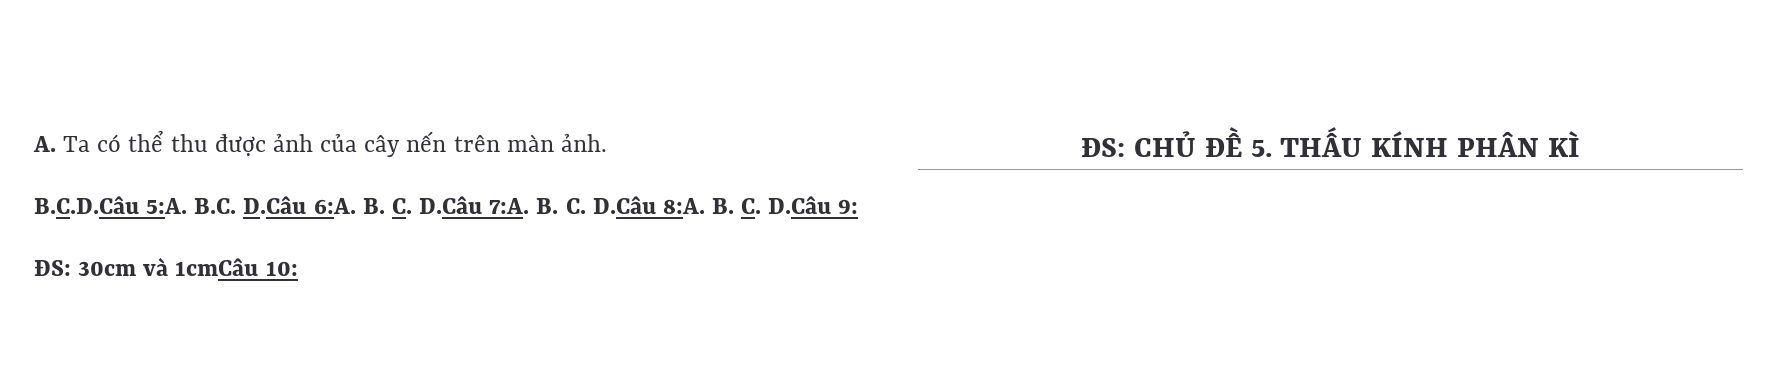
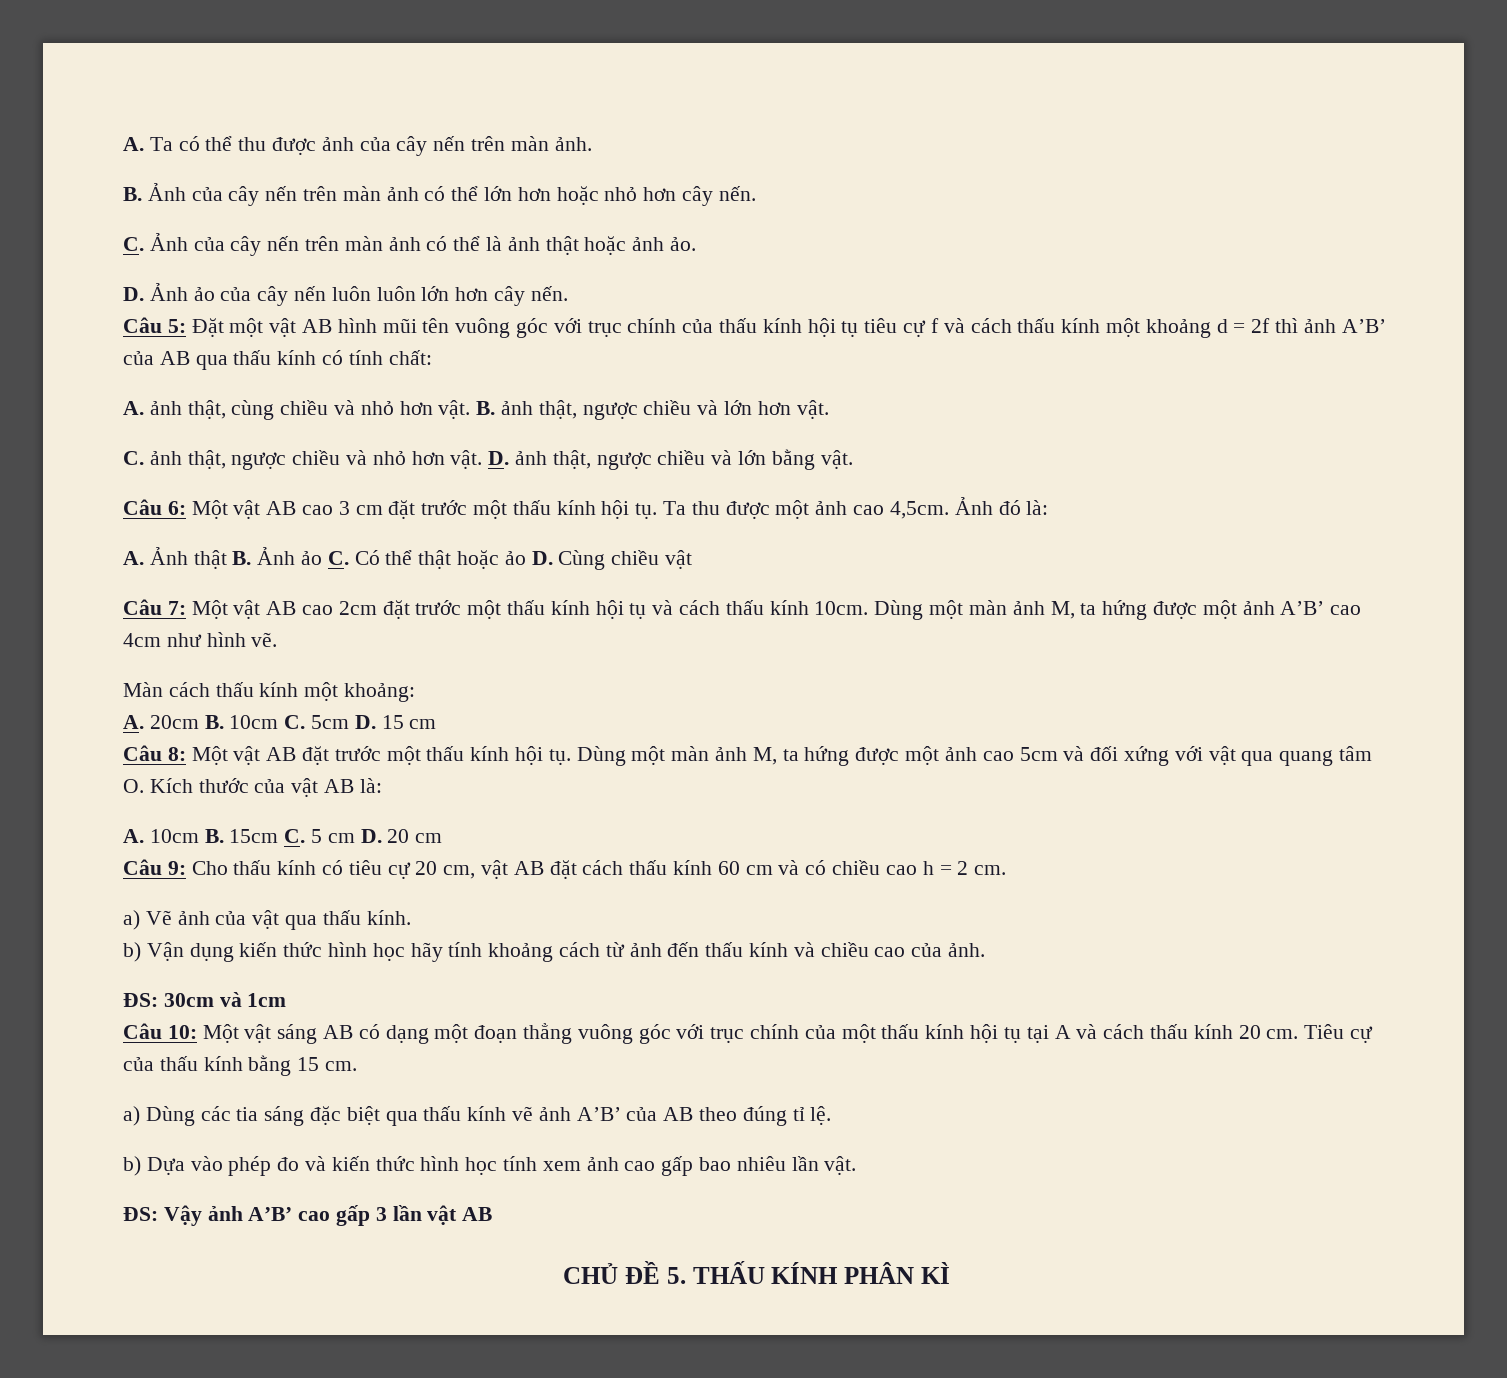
[34,196,859,214] B.C.D.Câu 5:A. B.C. D.Câu 6:A. B. C. D.Câu 7:A. B. C. D.Câu 8:A. B. C. D.Câu 9: -> [123,183,756,206] [123,233,697,256] [123,283,568,306] [123,317,1386,338] [123,350,432,370] [123,400,829,420] [123,449,853,470] [123,497,1049,519] [123,547,693,570] [123,599,1362,620] [123,632,278,647] [123,682,416,702] [123,715,437,729] [123,745,1372,766] [123,778,382,797] [123,829,443,843] [123,859,1007,879] [123,910,411,930] [123,942,986,962] B. Ảnh của cây nến trên màn ảnh có thể lớn hơn hoặc nhỏ hơn cây nến. // C. Ảnh của cây nến trên màn ảnh có thể là ảnh thật hoặc ảnh ảo. // D. Ảnh ảo của cây nến luôn luôn lớn hơn cây nến. // Câu 5: Đặt một vật AB hình mũi tên vuông góc với trục chính của thấu kính hội tụ tiêu cự f và cách thấu kính một khoảng d = 2f thì ảnh A’B’ của AB qua thấu kính có tính chất: // A. ảnh thật, cùng chiều và nhỏ hơn vật. B. ảnh thật, ngược chiều và lớn hơn vật. // C. ảnh thật, ngược chiều và nhỏ hơn vật. D. ảnh thật, ngược chiều và lớn bằng vật. // Câu 6: Một vật AB cao 3 cm đặt trước một thấu kính hội tụ. Ta thu được một ảnh cao 4,5cm. Ảnh đó là: // A. Ảnh thật B. Ảnh ảo C. Có thể thật hoặc ảo D. Cùng chiều vật // Câu 7: Một vật AB cao 2cm đặt trước một thấu kính hội tụ và cách thấu kính 10cm. Dùng một màn ảnh M, ta hứng được một ảnh A’B’ cao 4cm như hình vẽ. // Màn cách thấu kính một khoảng: // A. 20cm B. 10cm C. 5cm D. 15 cm // Câu 8: Một vật AB đặt trước một thấu kính hội tụ. Dùng một màn ảnh M, ta hứng được một ảnh cao 5cm và đối xứng với vật qua quang tâm O. Kích thước của vật AB là: // A. 10cm B. 15cm C. 5 cm D. 20 cm // Câu 9: Cho thấu kính có tiêu cự 20 cm, vật AB đặt cách thấu kính 60 cm và có chiều cao h = 2 cm. // a) Vẽ ảnh của vật qua thấu kính. // b) Vận dụng kiến thức hình học hãy tính khoảng cách từ ảnh đến thấu kính và chiều cao của ảnh.
[175,258,259,276] 1cmCâu -> [247,993,287,1007] [123,1023,162,1039] 1cm // Câu
[1080,138,1125,157] // ĐS: -> [202,1023,1373,1044] [123,1055,358,1076] [123,1106,832,1126] [123,1156,857,1176] [123,1205,493,1226] Một vật sáng AB có dạng một đoạn thẳng vuông góc với trục chính của một thấu kính hội tụ tại A và cách thấu kính 20 cm. Tiêu cự của thấu kính bằng 15 cm. // a) Dùng các tia sáng đặc biệt qua thấu kính vẽ ảnh A’B’ của AB theo đúng tỉ lệ. // b) Dựa vào phép đo và kiến thức hình học tính xem ảnh cao gấp bao nhiêu lần vật. // ĐS: Vậy ảnh A’B’ cao gấp 3 lần vật AB //

